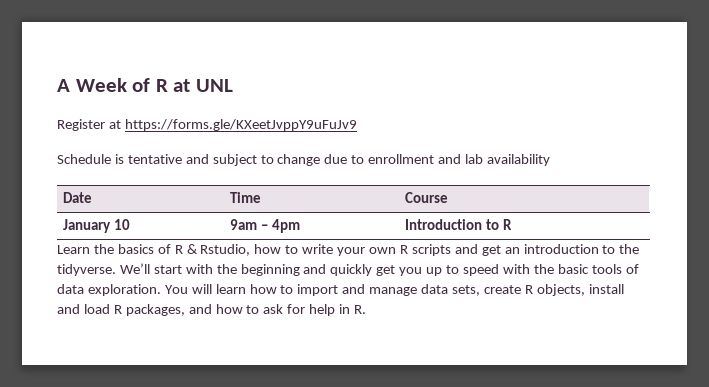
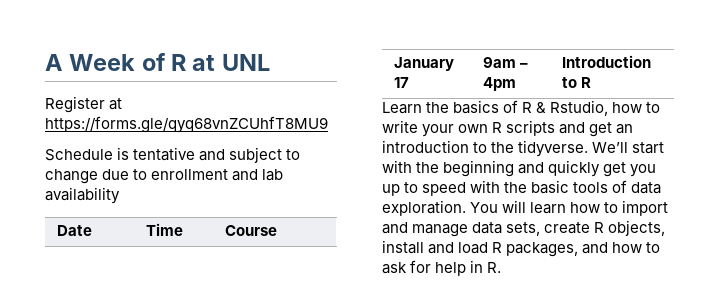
[124,119,357,131] https://forms.gle/KXeetJvppY9uFuJv9 -> [45,116,328,133] https://forms.gle/qyq68vnZCUhfT8MU9
[114,219,131,230] 10 -> [393,77,409,88] 17

